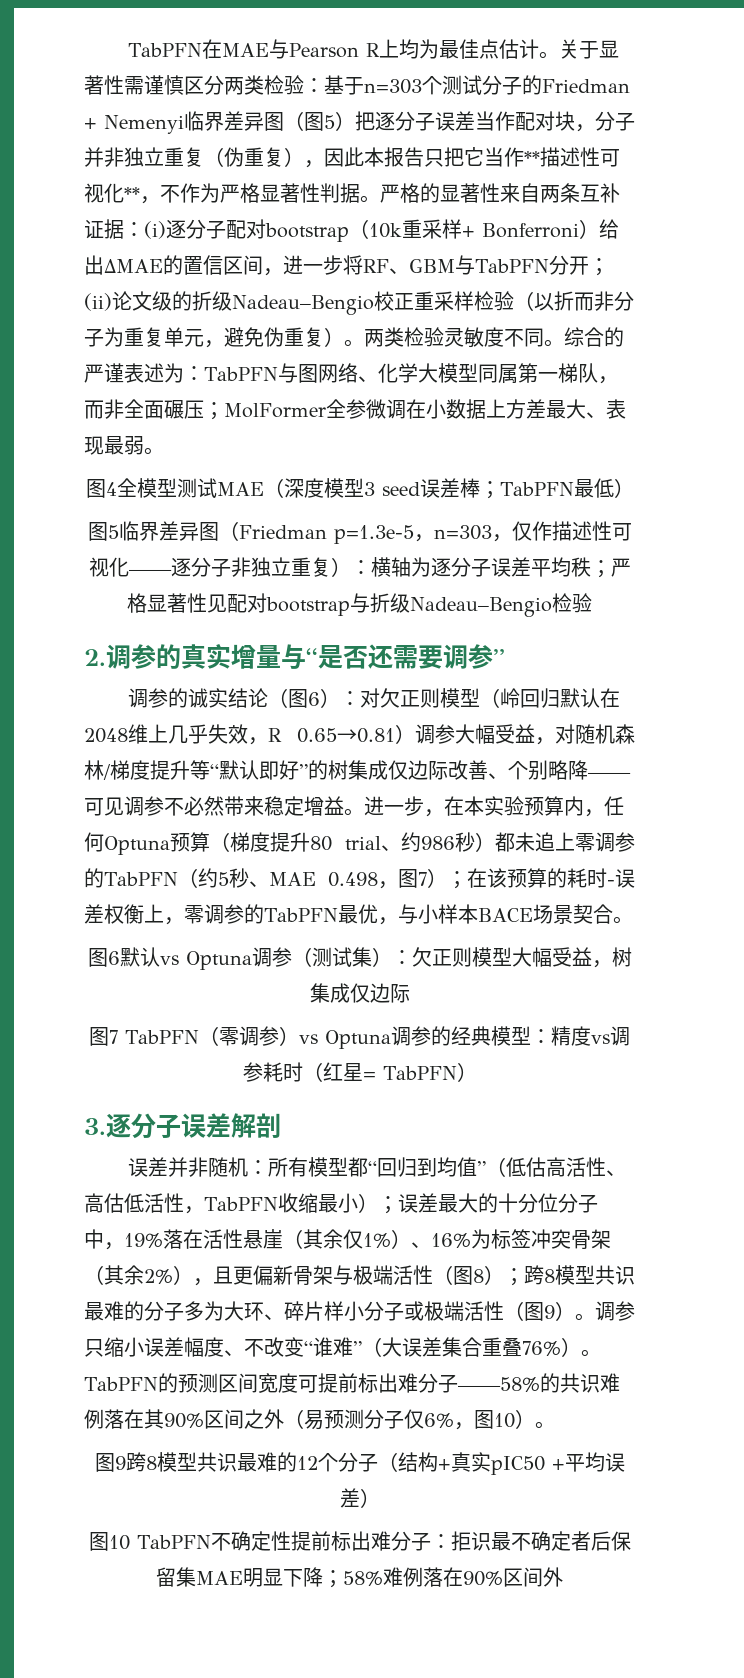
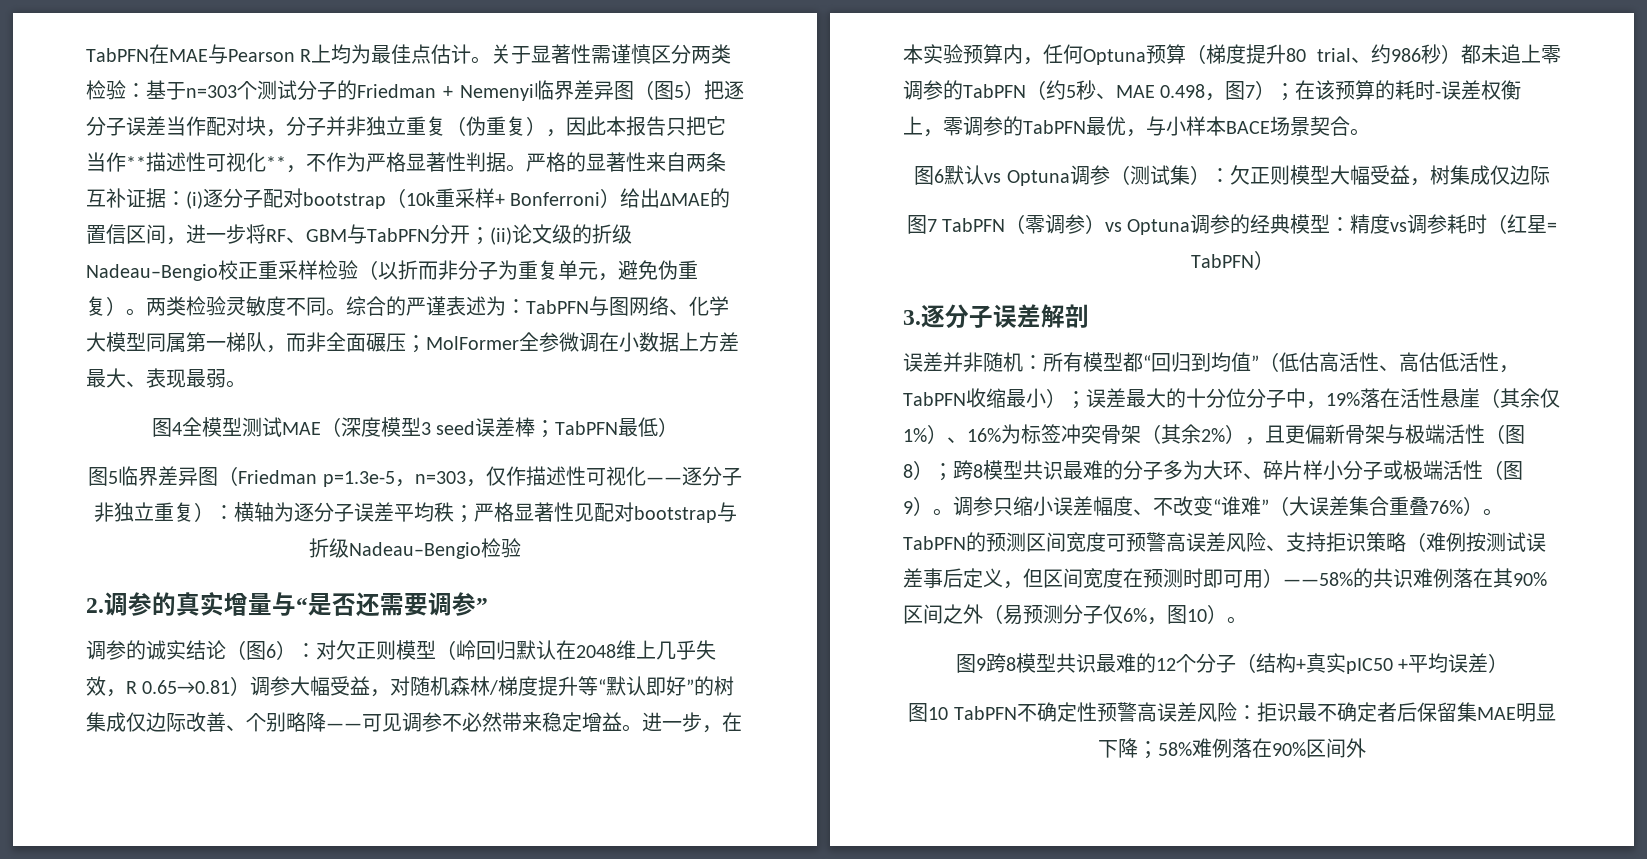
[317,1373,458,1393] 提前标出难分子 -> [1126,532,1546,552] [903,568,1283,589] 预警高误差风险、支持拒识策略（难例按测试误差事后定义，但区间宽度在预测时即可用）
[290,1531,431,1551] 提前标出难分子 -> [1096,702,1237,722] 预警高误差风险

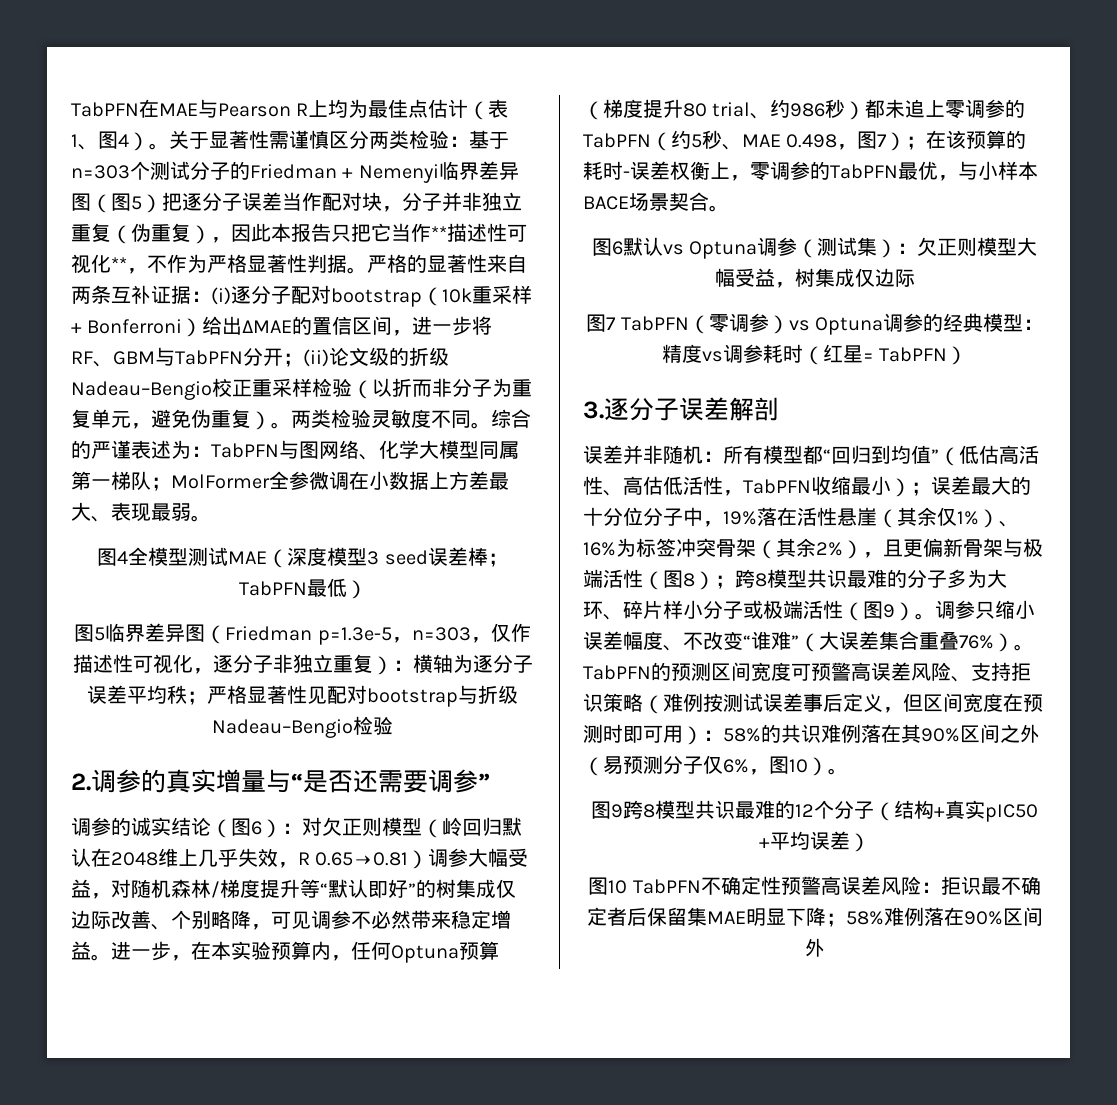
(472, 54) none -> [468,99,509,120] [71,131,149,151] （表1、图4）
[266,332,406,353] ，而非全面碾压 -> (151, 480) none
[645,477,682,484] —— -> [192,668,213,674] ，
[326,723,362,730] —— -> [251,924,271,930] ，
[1283,572,1353,586] ——58% -> [703,728,761,742] ：58%

